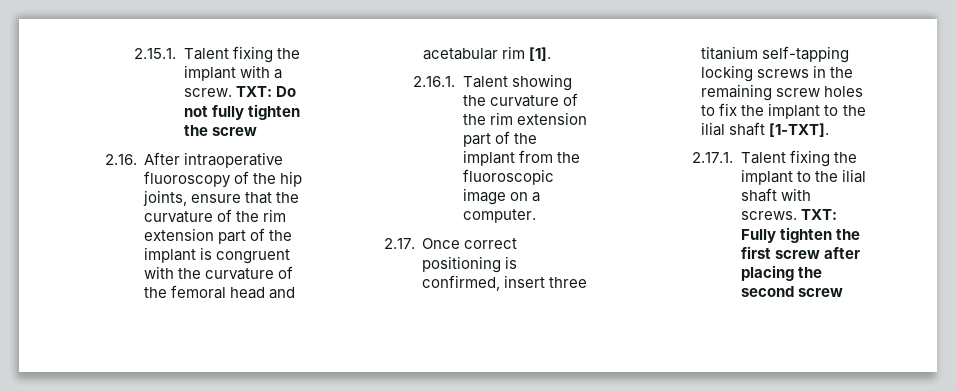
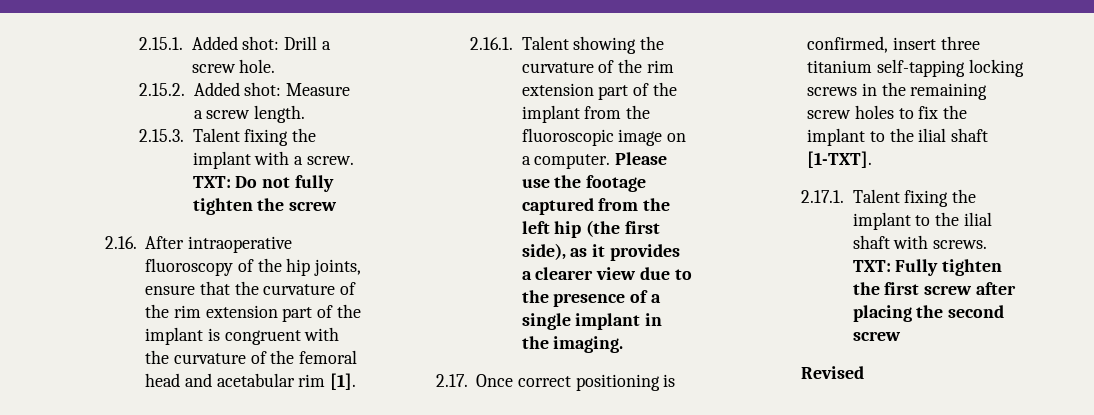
(177, 53) none -> [191,36,331,50] [191,59,276,73] [138,82,351,96] [193,105,306,123] [138,129,184,142] Added shot: Drill a screw hole. // 2.15.2. Added shot: Measure a screw length. // 2.15.3.
(536, 216) none -> [615,152,668,165] [521,175,647,192] [521,198,671,215] [521,220,660,238] [521,243,680,261] [521,267,692,280] [521,290,661,307] [521,313,663,330] [521,336,624,353] Please use the footage captured from the left hip (the first side), as it provides a clearer view due to the presence of a single implant in the imaging.
(844, 292) none -> [800,366,864,379] // Revised

